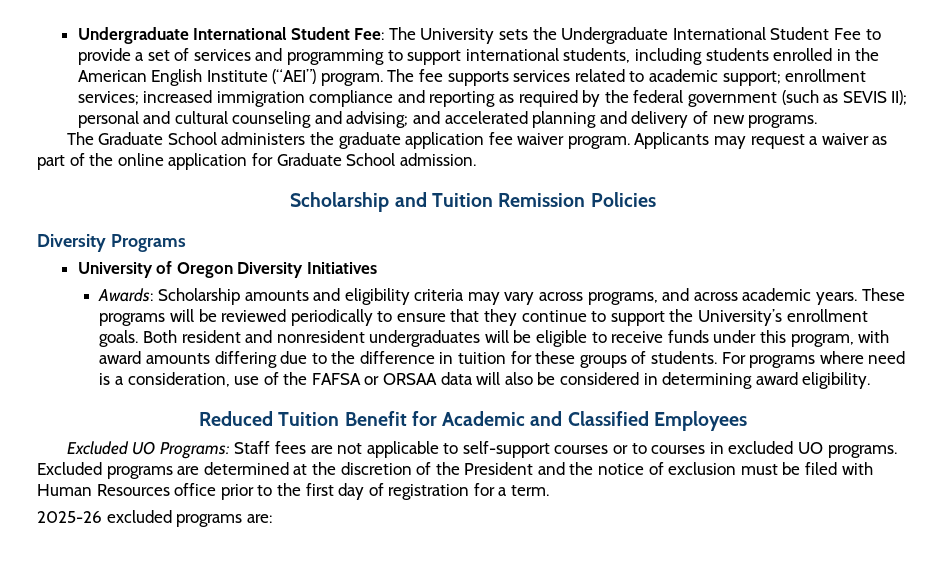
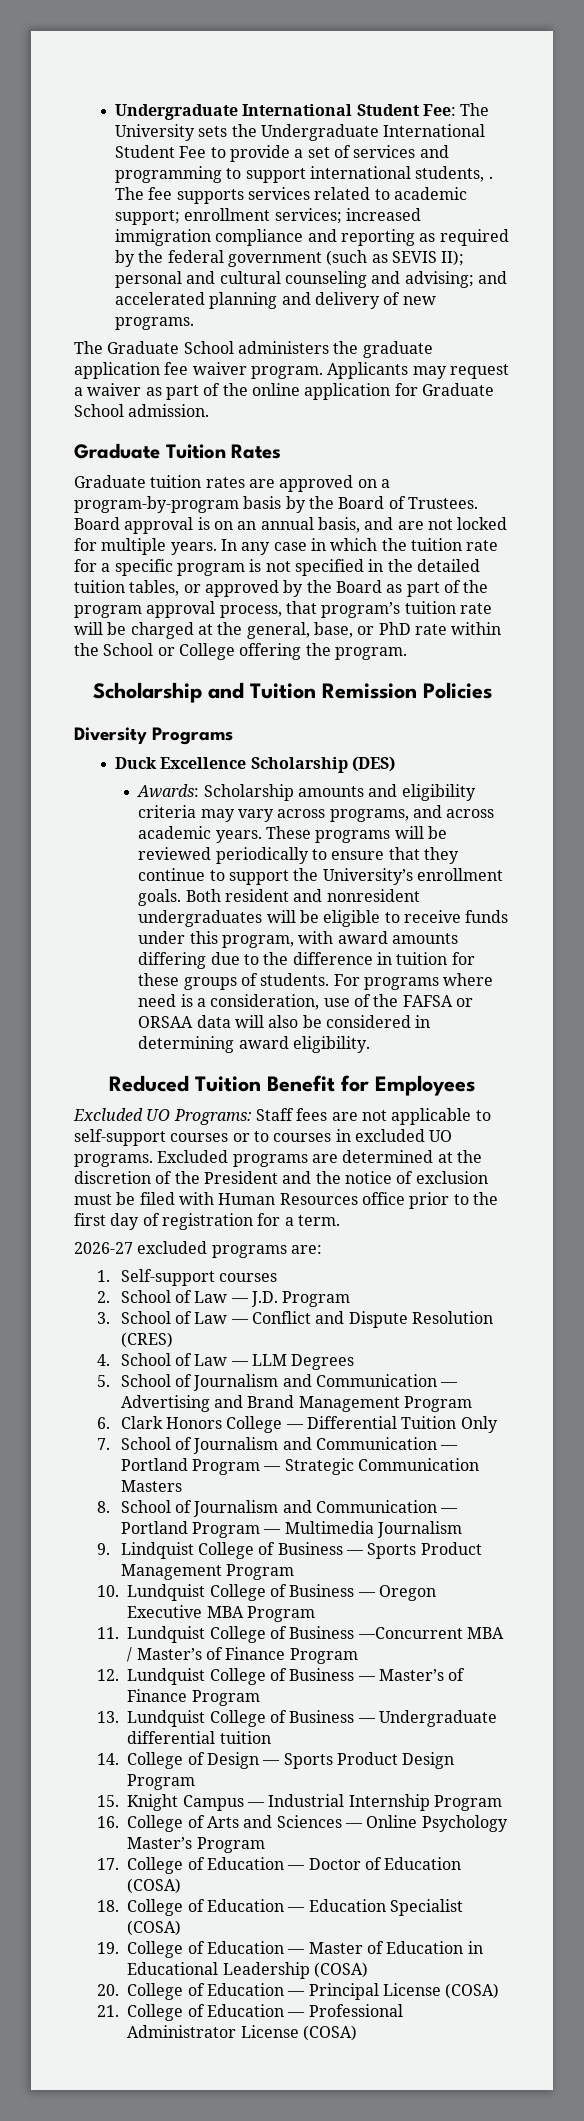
[634,48,880,65] [77,69,383,86] including students enrolled in the American English Institute (“AEI”) program. -> [488,176,493,179] .
(476, 159) none -> [74,443,282,459] [74,475,390,492] [74,496,478,513] [74,517,508,534] [74,538,499,555] [74,559,480,576] [74,580,489,597] [74,601,492,618] [74,622,502,639] [74,643,407,660] // Graduate Tuition Rates // Graduate tuition rates are approved on a program-by-program basis by the Board of Trustees. Board approval is on an annual basis, and are not locked for multiple years. In any case in which the tuition rate for a specific program is not specified in the detailed tuition tables, or approved by the Board as part of the program approval process, that program’s tuition rate will be charged at the general, base, or PhD rate within the School or College offering the program.
[77,261,377,278] University of Oregon Diversity Initiatives -> [114,756,395,773] Duck Excellence Scholarship (DES)
[442,411,649,426] Academic and Classified -> (369, 1083) none
[37,511,102,523] 2025-26 -> [74,1242,133,1254] 2026-27
(272, 518) none -> [97,1269,278,1286] [97,1290,351,1307] [97,1311,493,1328] [120,1332,173,1348] [97,1353,355,1370] [97,1374,459,1391] [120,1395,472,1412] [97,1416,498,1433] [97,1437,459,1454] [120,1458,479,1475] [120,1480,182,1492] [97,1500,459,1517] [120,1521,462,1538] [97,1542,482,1559] [120,1564,295,1580] [97,1584,436,1601] [127,1605,315,1622] [97,1626,504,1643] [127,1647,358,1664] [97,1668,466,1685] [127,1689,260,1706] [97,1710,497,1727] [127,1731,271,1744] [97,1752,455,1769] [127,1774,196,1790] [97,1794,502,1811] [97,1815,508,1832] [127,1837,265,1853] [97,1857,462,1874] [127,1878,182,1894] [97,1899,463,1916] [127,1920,182,1936] [97,1941,483,1958] [127,1962,368,1979] [97,1983,500,2000] [97,2004,403,2021] [127,2025,357,2041] // 1. Self-support courses // 2. School of Law — J.D. Program // 3. School of Law — Conflict and Dispute Resolution (CRES) // 4. School of Law — LLM Degrees // 5. School of Journalism and Communication — Advertising and Brand Management Program // 6. Clark Honors College — Differential Tuition Only // 7. School of Journalism and Communication — Portland Program — Strategic Communication Masters // 8. School of Journalism and Communication — Portland Program — Multimedia Journalism // 9. Lindquist College of Business — Sports Product Management Program // 10. Lundquist College of Business — Oregon Executive MBA Program // 11. Lundquist College of Business —Concurrent MBA / Master’s of Finance Program // 12. Lundquist College of Business — Master’s of Finance Program // 13. Lundquist College of Business — Undergraduate differential tuition // 14. College of Design — Sports Product Design Program // 15. Knight Campus — Industrial Internship Program // 16. College of Arts and Sciences — Online Psychology Master’s Program // 17. College of Education — Doctor of Education (COSA) // 18. College of Education — Education Specialist (COSA) // 19. College of Education — Master of Education in Educational Leadership (COSA) // 20. College of Education — Principal License (COSA) // 21. College of Education — Professional Administrator License (COSA)

